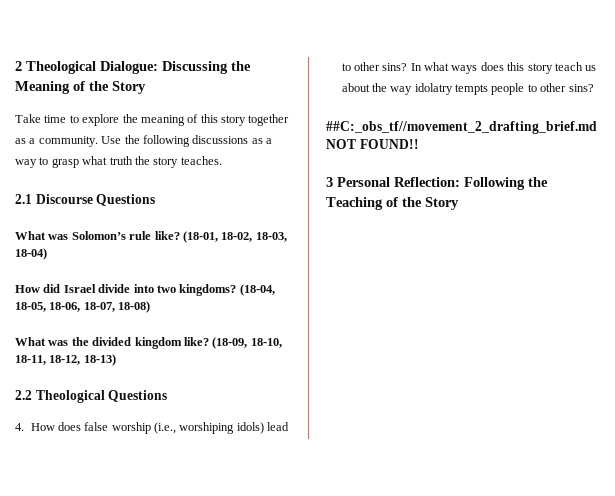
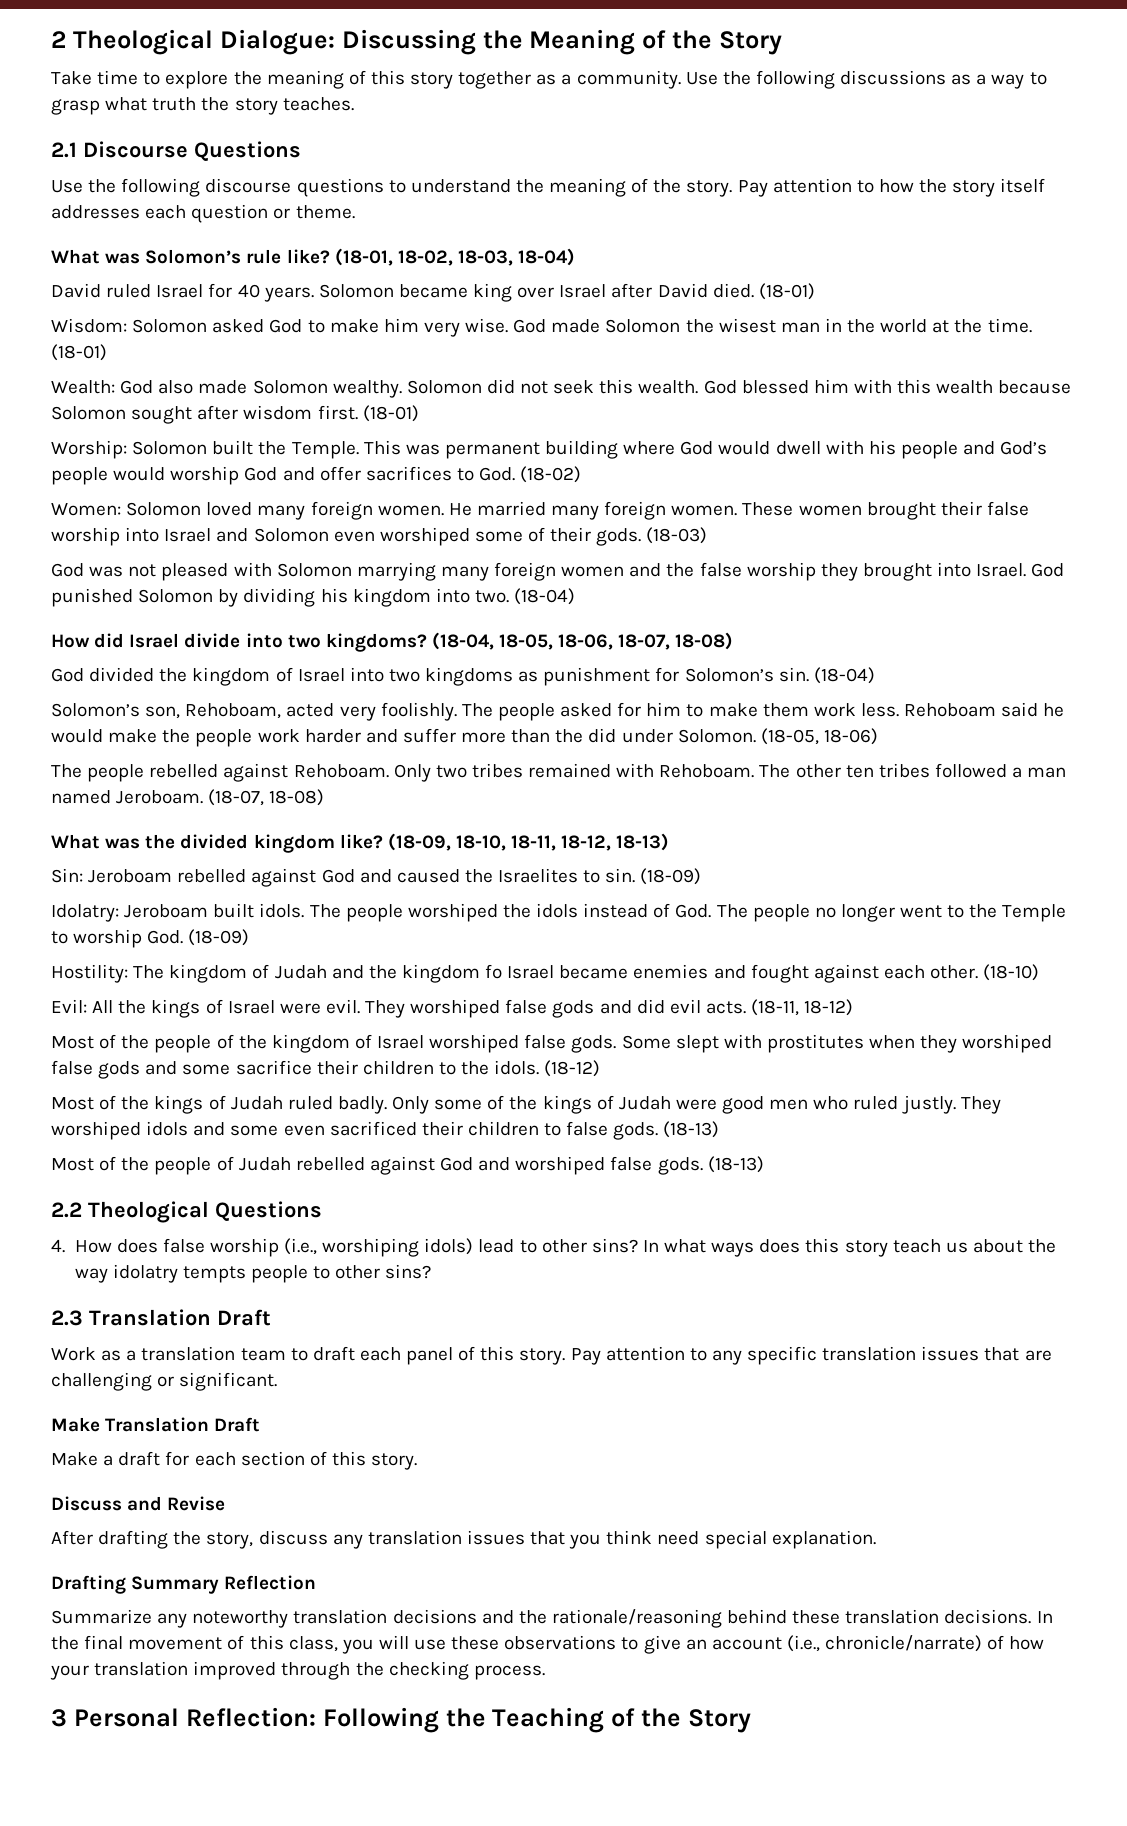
(156, 200) none -> [51,178,1046,197] [51,204,355,223] // Use the following discourse questions to understand the meaning of the story. Pay attention to how the story itself addresses each question or theme.
(47, 254) none -> [51,283,815,302] [51,318,1032,337] [51,344,107,361] [51,379,1072,398] [51,405,419,424] [51,440,1048,459] [51,466,582,485] [51,501,1029,520] [51,527,708,546] [51,562,1065,581] [51,588,576,607] // David ruled Israel for 40 years. Solomon became king over Israel after David died. (18-01) // Wisdom: Solomon asked God to make him very wise. God made Solomon the wisest man in the world at the time. (18-01) // Wealth: God also made Solomon wealthy. Solomon did not seek this wealth. God blessed him with this wealth because Solomon sought after wisdom first. (18-01) // Worship: Solomon built the Temple. This was permanent building where God would dwell with his people and God’s people would worship God and offer sacrifices to God. (18-02) // Women: Solomon loved many foreign women. He married many foreign women. These women brought their false worship into Israel and Solomon even worshiped some of their gods. (18-03) // God was not pleased with Solomon marrying many foreign women and the false worship they brought into Israel. God punished Solomon by dividing his kingdom into two. (18-04)
(151, 307) none -> [51,667,875,686] [51,702,1065,721] [51,728,878,747] [51,763,1067,782] [51,789,325,806] // God divided the kingdom of Israel into two kingdoms as punishment for Solomon’s sin. (18-04) // Solomon’s son, Rehoboam, acted very foolishly. The people asked for him to make them work less. Rehoboam said he would make the people work harder and suffer more than the did under Solomon. (18-05, 18-06) // The people rebelled against Rehoboam. Only two tribes remained with Rehoboam. The other ten tribes followed a man named Jeroboam. (18-07, 18-08)
(116, 360) none -> [51,868,702,887] [51,903,1067,922] [51,929,250,948] [51,964,1040,983] [51,999,854,1018] [51,1034,1053,1053] [51,1060,601,1079] [51,1095,1001,1114] [51,1121,720,1140] [51,1156,764,1175] // Sin: Jeroboam rebelled against God and caused the Israelites to sin. (18-09) // Idolatry: Jeroboam built idols. The people worshiped the idols instead of God. The people no longer went to the Temple to worship God. (18-09) // Hostility: The kingdom of Judah and the kingdom fo Israel became enemies and fought against each other. (18-10) // Evil: All the kings of Israel were evil. They worshiped false gods and did evil acts. (18-11, 18-12) // Most of the people of the kingdom of Israel worshiped false gods. Some slept with prostitutes when they worshiped false gods and some sacrifice their children to the idols. (18-12) // Most of the kings of Judah ruled badly. Only some of the kings of Judah were good men who ruled justly. They worshiped idols and some even sacrificed their children to false gods. (18-13) // Most of the people of Judah rebelled against God and worshiped false gods. (18-13)
[326,121,597,134] [326,139,419,149] ##C:_obs_tf//movement_2_drafting_brief.md NOT FOUND!! -> [51,1309,271,1326] [51,1346,1052,1365] [51,1372,278,1391] [51,1417,261,1432] [51,1451,418,1470] [51,1496,226,1511] [51,1530,876,1549] [51,1575,317,1594] [51,1609,1053,1628] [51,1635,1045,1654] [50,1661,545,1680] 2.3 Translation Draft // Work as a translation team to draft each panel of this story. Pay attention to any specific translation issues that are challenging or significant. // Make Translation Draft // Make a draft for each section of this story. // Discuss and Revise // After drafting the story, discuss any translation issues that you think need special explanation. // Drafting Summary Reflection // Summarize any noteworthy translation decisions and the rationale/reasoning behind these translation decisions. In the final movement of this class, you will use these observations to give an account (i.e., chronicle/narrate) of how your translation improved through the checking process.

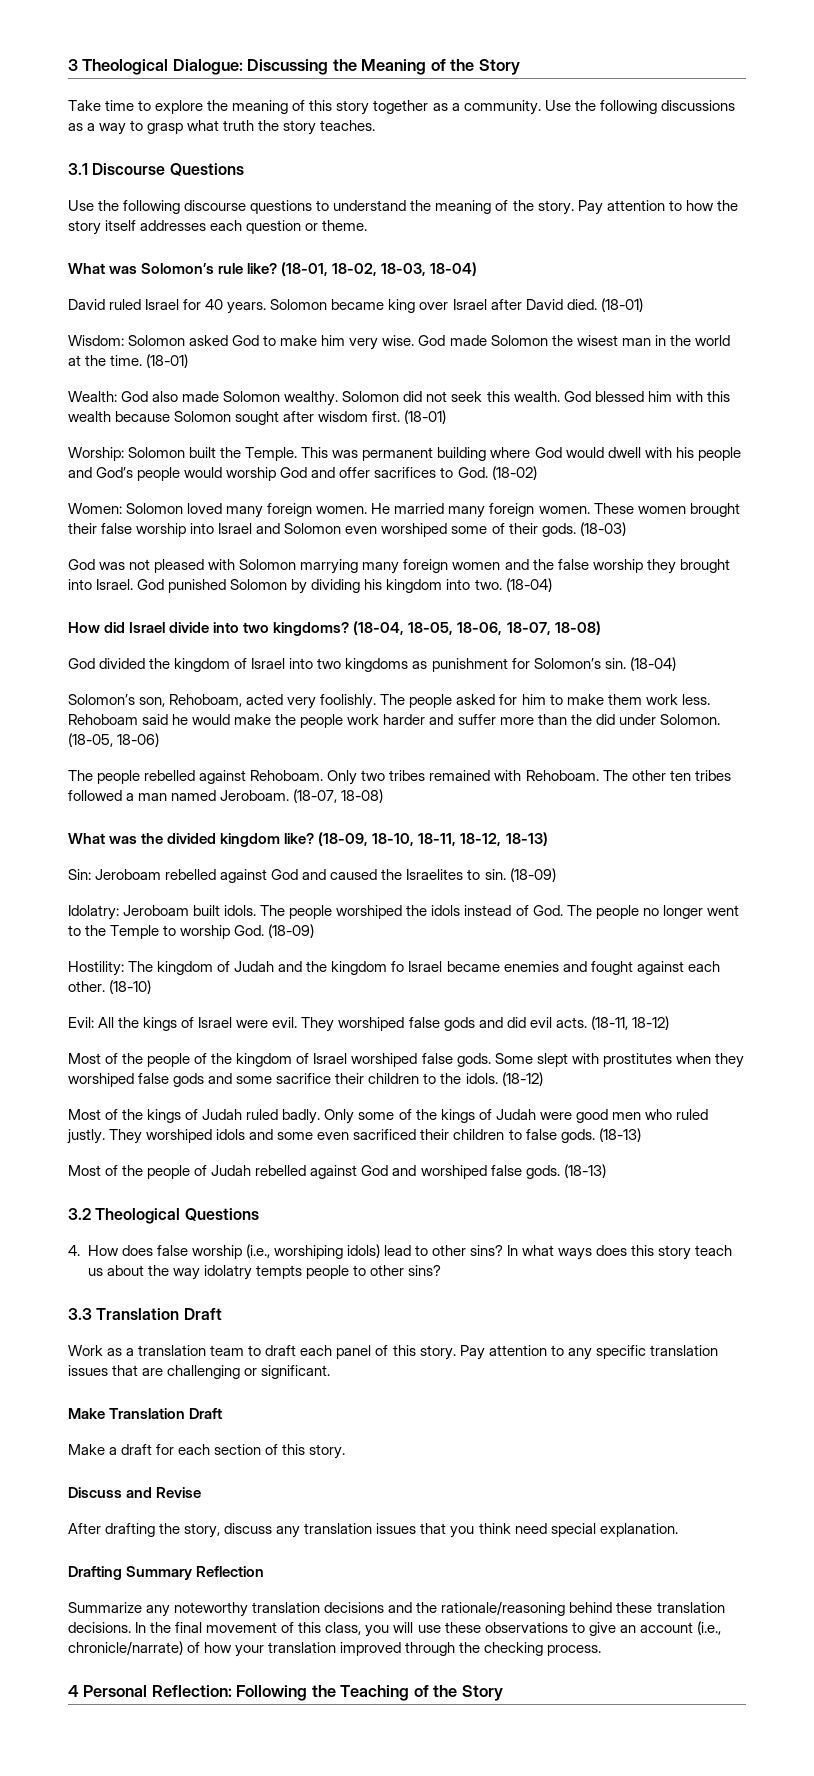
[51,31,66,48] 2 -> [68,59,78,71] 3
[51,142,77,158] 2.1 -> [68,163,88,175] 3.1
[51,1202,82,1218] 2.2 -> [68,1208,91,1220] 3.2
[51,1310,83,1326] 2.3 -> [68,1308,92,1320] 3.3
[51,1709,67,1727] 3 -> [68,1685,79,1697] 4

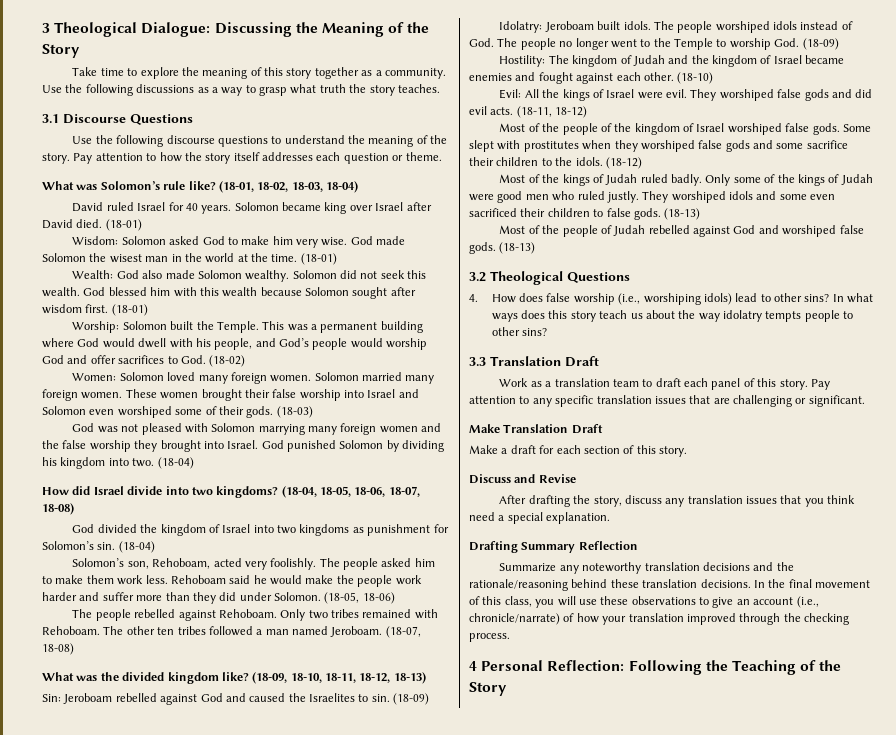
(359, 454) none -> [310,324,317,330] a
[697,447,741,461] people -> [214,338,253,350] people,
[371,503,391,514] He -> [314,372,359,381] Solomon
[499,694,518,705] for -> (412, 562) none
[570,714,592,725] the -> [192,592,216,604] they
[406,905,428,916] the -> (770, 27) none
[391,961,405,972] fo -> [760,55,772,64] of
(547, 1528) none -> [498,515,505,521] a

